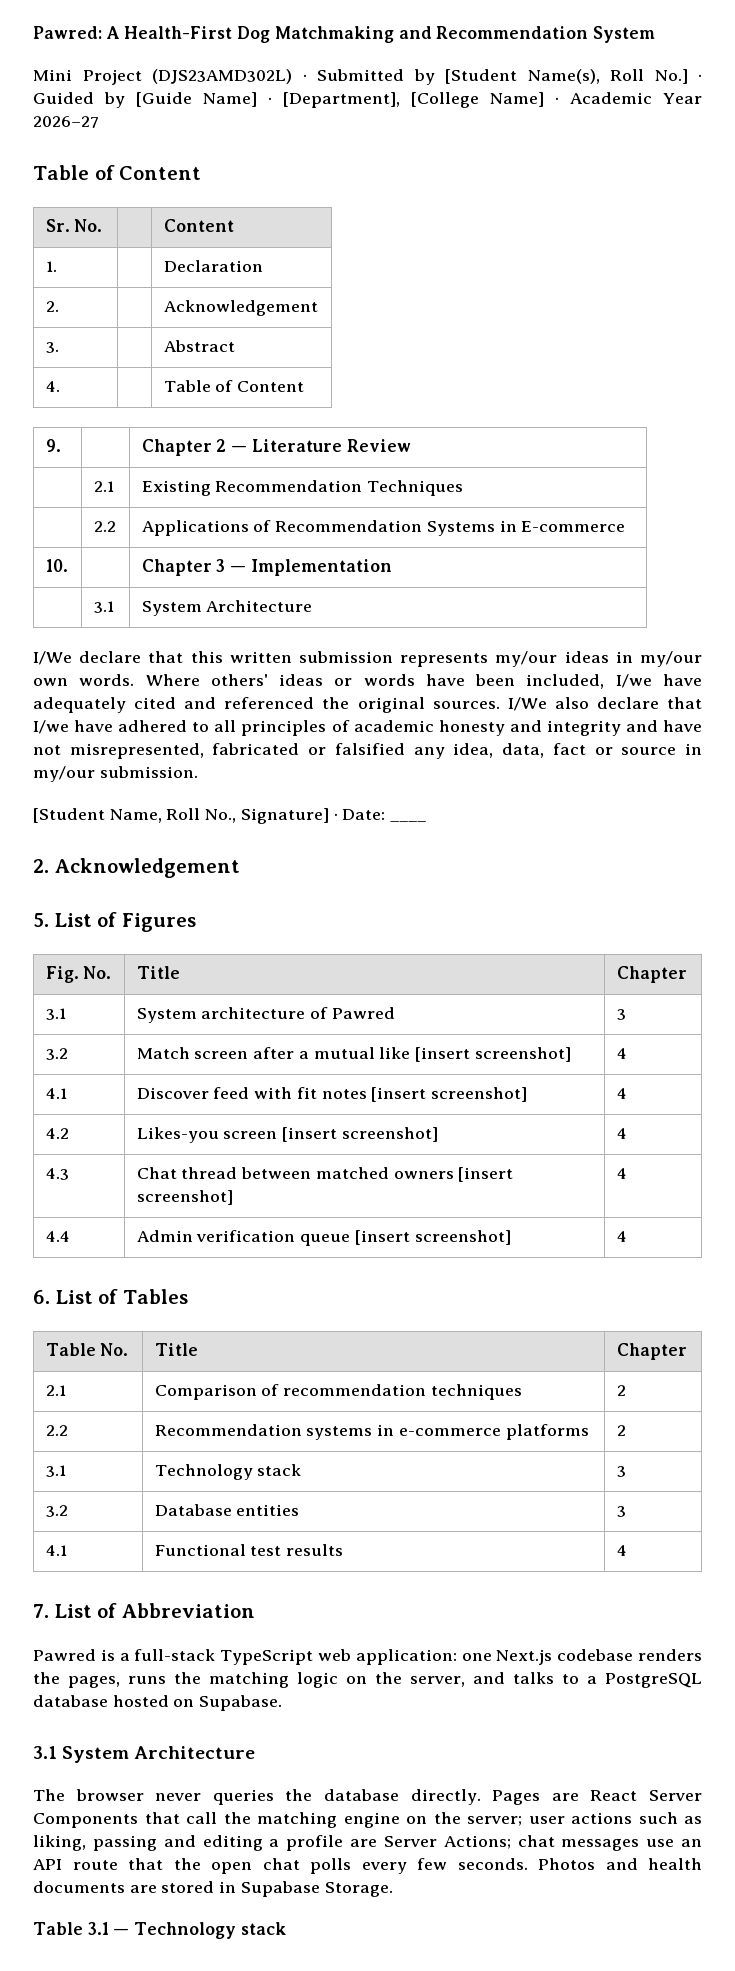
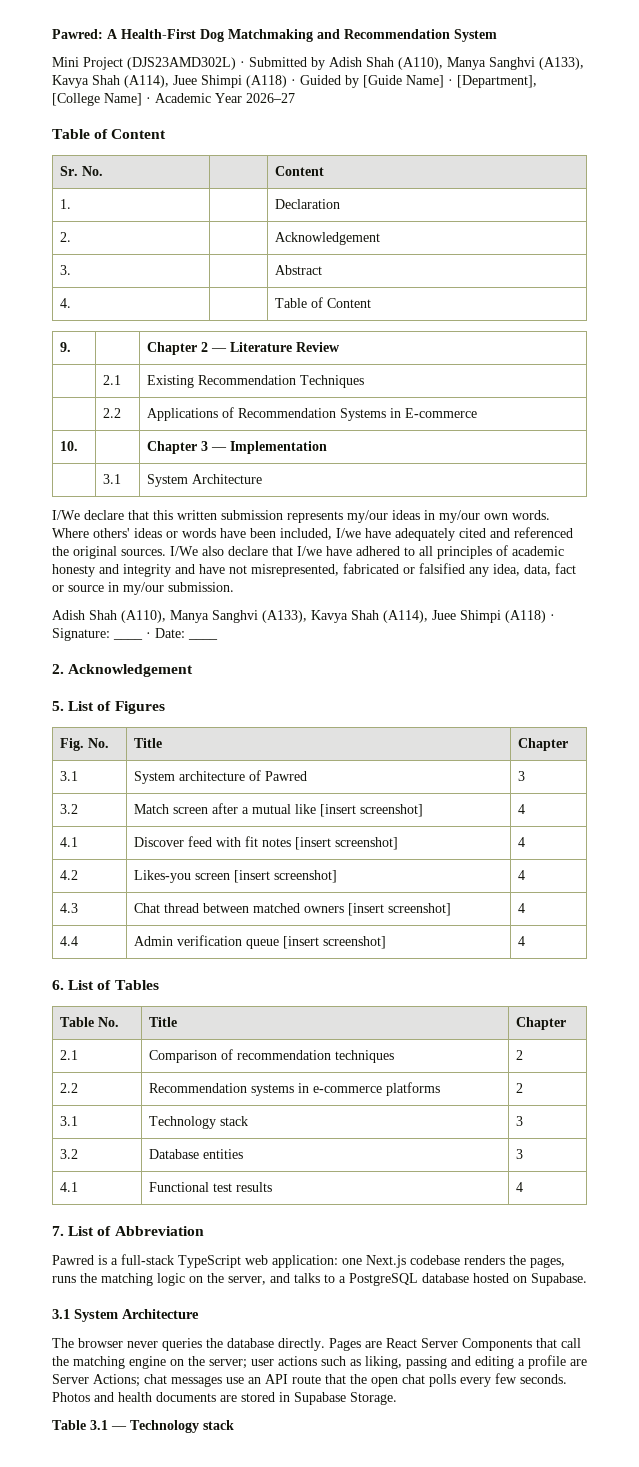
[445,69,688,84] [Student Name(s), Roll No.] -> [329,57,584,70] [52,75,287,88] Adish Shah (A110), Manya Sanghvi (A133), Kavya Shah (A114), Juee Shimpi (A118)
[33,808,329,824] [Student Name, Roll No., Signature] -> [52,610,555,623] [52,628,143,641] Adish Shah (A110), Manya Sanghvi (A133), Kavya Shah (A114), Juee Shimpi (A118) · Signature: ____

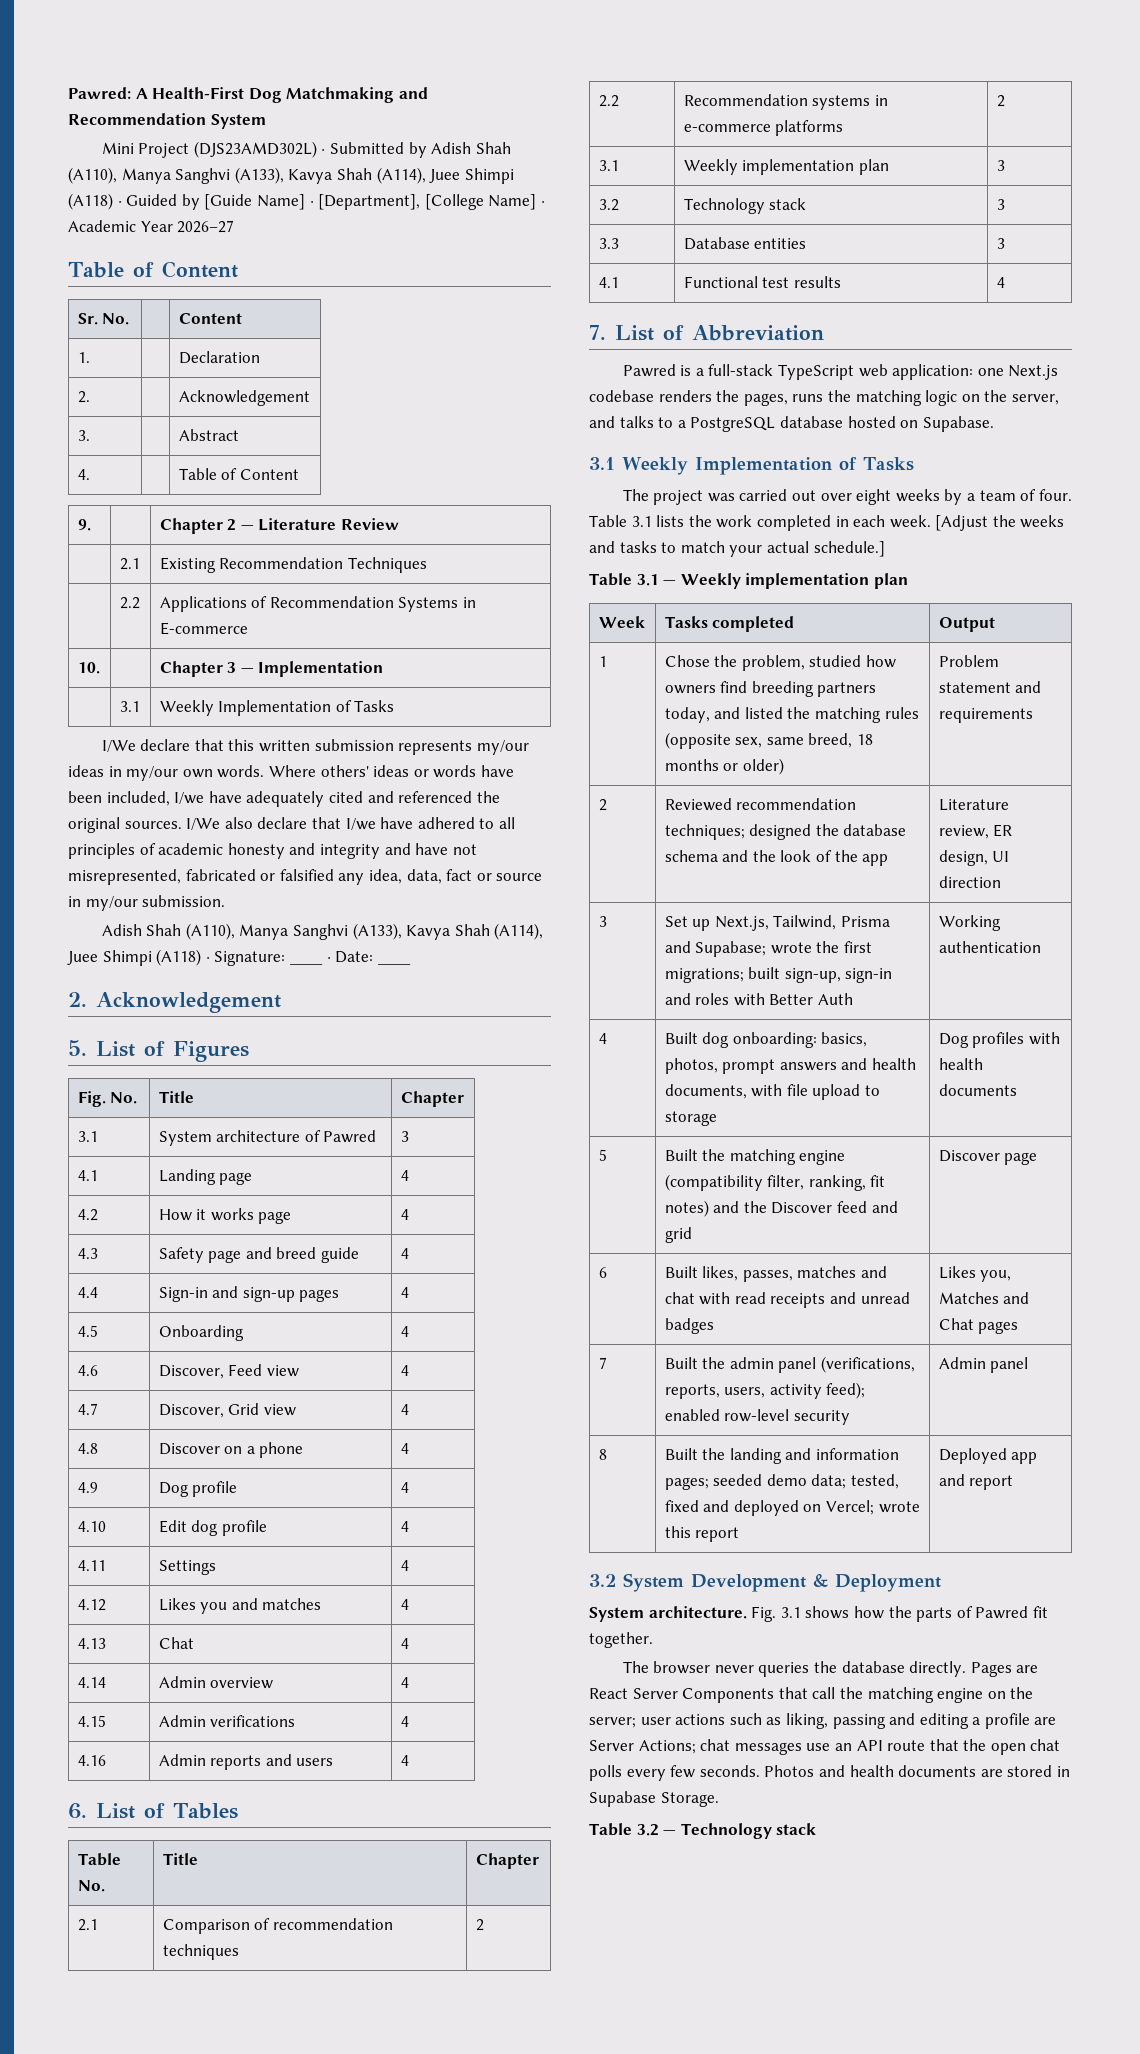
[146,474,262,487] System Architecture -> [159,700,395,716] Weekly Implementation of Tasks
[59,804,78,814] [133,803,423,817] [517,804,525,814] [59,837,78,847] [133,836,398,850] [517,837,525,847] [59,870,78,880] [133,870,337,883] [517,870,525,880] [59,903,78,913] [133,903,451,916] [517,903,525,913] [59,936,78,946] [133,935,386,949] 3.2 | Match screen after a mutual like [insert screenshot] | 4 // 4.1 | Discover feed with fit notes [insert screenshot] | 4 // 4.2 | Likes-you screen [insert screenshot] | 4 // 4.3 | Chat thread between matched owners [insert screenshot] | 4 // 4.4 | Admin verification queue [insert screenshot] -> [77,1170,98,1181] [158,1169,253,1185] [400,1170,409,1181] [77,1209,98,1221] [158,1208,292,1224] [400,1209,409,1220] [77,1248,98,1259] [158,1247,360,1263] [400,1248,409,1259] [77,1287,98,1298] [158,1286,340,1302] [400,1287,409,1298] [77,1325,98,1337] [158,1325,244,1341] [400,1326,409,1337] [77,1365,98,1376] [158,1364,299,1379] [400,1365,409,1376] [77,1403,98,1415] [158,1403,296,1418] [400,1404,409,1415] [77,1443,98,1454] [158,1442,304,1458] [400,1443,409,1454] [77,1482,98,1493] [158,1481,238,1497] [400,1482,409,1493] [77,1521,106,1532] [158,1520,267,1536] [400,1521,409,1532] [77,1560,106,1571] [158,1560,216,1575] [400,1560,409,1571] [77,1599,106,1611] [158,1598,322,1614] [400,1599,409,1610] [77,1638,106,1649] [158,1637,194,1649] [400,1638,409,1649] [77,1677,106,1688] [158,1676,274,1689] [400,1677,409,1688] [77,1715,106,1727] [158,1715,296,1727] [400,1716,409,1727] [77,1755,106,1766] [158,1754,334,1770] 4.1 | Landing page | 4 // 4.2 | How it works page | 4 // 4.3 | Safety page and breed guide | 4 // 4.4 | Sign-in and sign-up pages | 4 // 4.5 | Onboarding | 4 // 4.6 | Discover, Feed view | 4 // 4.7 | Discover, Grid view | 4 // 4.8 | Discover on a phone | 4 // 4.9 | Dog profile | 4 // 4.10 | Edit dog profile | 4 // 4.11 | Settings | 4 // 4.12 | Likes you and matches | 4 // 4.13 | Chat | 4 // 4.14 | Admin overview | 4 // 4.15 | Admin verifications | 4 // 4.16 | Admin reports and users
(78, 1121) none -> [683,159,889,175] [996,160,1005,171] [598,199,619,211] | Weekly implementation plan | 3 // 3.2
[59,1149,78,1159] 3.2 -> [598,238,619,249] 3.3
[74,1309,199,1322] System Architecture -> [622,457,914,475] [622,489,1072,505] [589,515,1065,531] [589,541,885,557] [589,573,908,589] [598,616,645,628] [664,616,795,632] [938,617,995,632] [598,656,607,667] [664,655,897,671] [664,681,877,697] [664,707,919,723] [664,732,874,749] [664,758,784,775] [938,655,999,667] [938,681,1042,693] [938,708,1033,723] [598,799,607,811] [664,798,857,811] [664,824,907,840] [664,850,889,866] [938,799,1009,811] [938,824,1013,839] [938,850,1010,866] [938,876,1001,888] [598,916,607,927] [664,915,891,931] [664,941,873,957] [664,967,893,983] [664,993,854,1006] [938,915,1001,931] [938,941,1041,953] [598,1033,607,1044] [664,1032,868,1048] [664,1058,917,1074] [664,1084,881,1100] [664,1111,717,1126] [938,1032,1060,1048] [938,1058,983,1070] [938,1084,1017,1096] [598,1149,607,1161] [664,1149,846,1165] [664,1174,886,1191] [664,1200,898,1217] [664,1227,692,1243] [938,1150,1038,1165] [598,1267,607,1278] [664,1266,888,1282] [664,1292,910,1308] [664,1318,714,1334] [938,1266,1012,1282] [938,1292,1030,1304] [938,1318,1019,1334] [598,1357,607,1369] [664,1356,916,1373] [664,1382,866,1399] [664,1409,850,1425] [938,1357,1029,1373] [598,1449,607,1460] [664,1448,900,1464] [664,1474,900,1490] [664,1500,920,1516] [664,1526,740,1542] [938,1448,1038,1464] [938,1474,1014,1490] [589,1573,941,1592] [589,1606,1048,1622] [589,1632,653,1648] Weekly Implementation of Tasks // The project was carried out over eight weeks by a team of four. Table 3.1 lists the work completed in each week. [Adjust the weeks and tasks to match your actual schedule.] // Table 3.1 — Weekly implementation plan // Week | Tasks completed | Output // 1 | Chose the problem, studied how owners find breeding partners today, and listed the matching rules (opposite sex, same breed, 18 months or older) | Problem statement and requirements // 2 | Reviewed recommendation techniques; designed the database schema and the look of the app | Literature review, ER design, UI direction // 3 | Set up Next.js, Tailwind, Prisma and Supabase; wrote the first migrations; built sign-up, sign-in and roles with Better Auth | Working authentication // 4 | Built dog onboarding: basics, photos, prompt answers and health documents, with file upload to storage | Dog profiles with health documents // 5 | Built the matching engine (compatibility filter, ranking, fit notes) and the Discover feed and grid | Discover page // 6 | Built likes, passes, matches and chat with read receipts and unread badges | Likes you, Matches and Chat pages // 7 | Built the admin panel (verifications, reports, users, activity feed); enabled row-level security | Admin panel // 8 | Built the landing and information pages; seeded demo data; tested, fixed and deployed on Vercel; wrote this report | Deployed app and report // 3.2 System Development & Deployment // System architecture. Fig. 3.1 shows how the parts of Pawred fit together.
[90,1420,108,1430] 3.1 -> [636,1824,659,1836] 3.2

